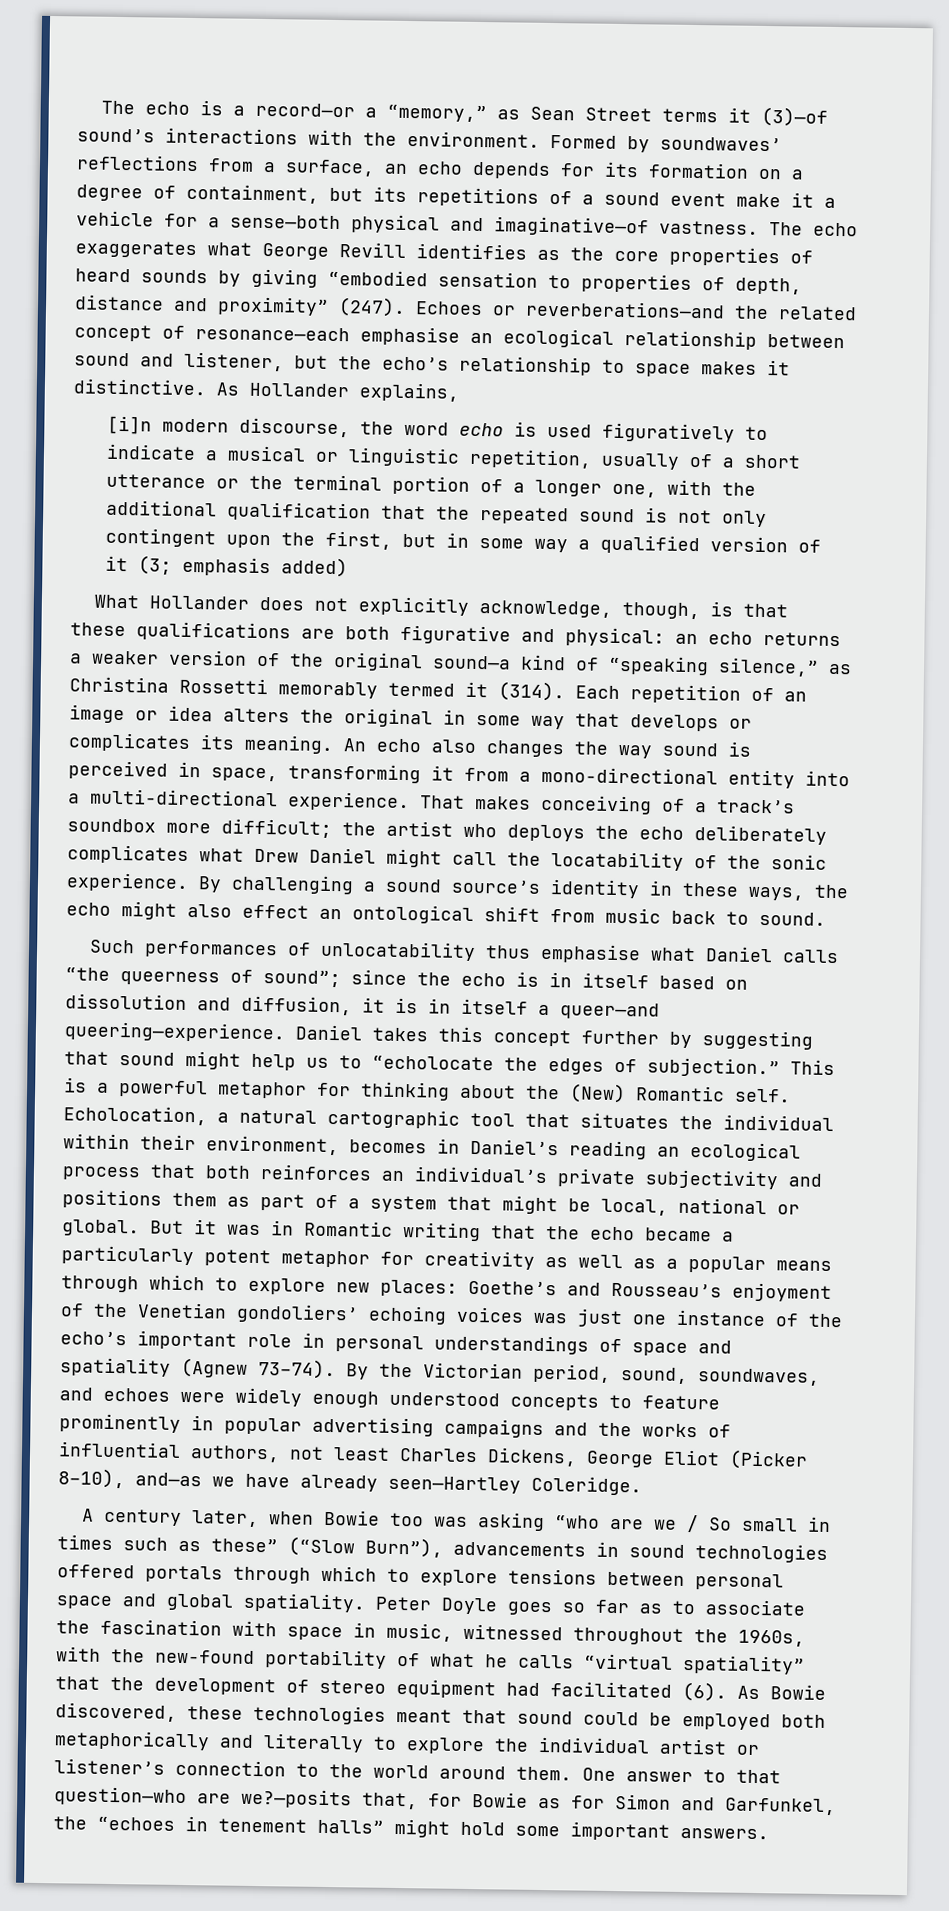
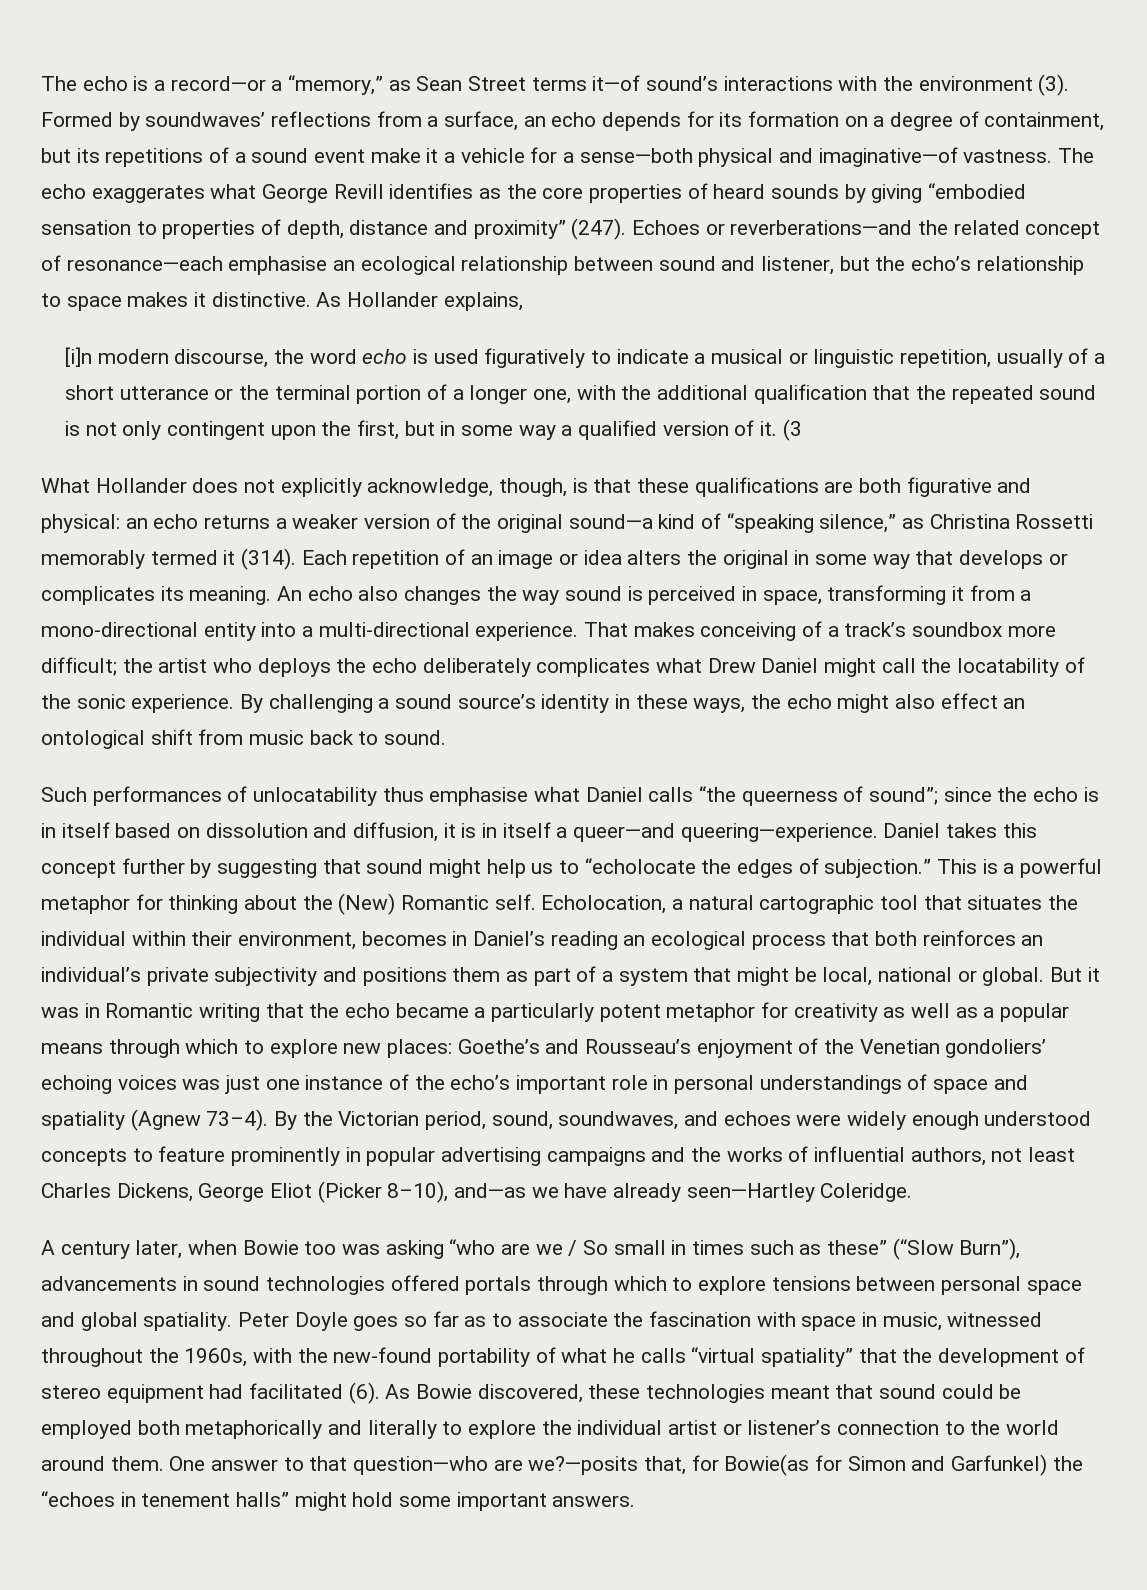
[728,106,829,127] it (3)—of -> [592,75,641,91] it—of
[407,130,540,148] environment. -> [918,74,1070,96] environment (3).
[105,555,349,578] it (3; emphasis added) -> [760,419,802,441] it. (3
[258,1359,336,1380] 73–74). -> [206,1109,269,1131] 73–4).
[472,1792,561,1809] Bowie as -> [724,1454,810,1476] Bowie(as
[725,1797,836,1816] Garfunkel, -> [951,1454,1048,1476] Garfunkel)

